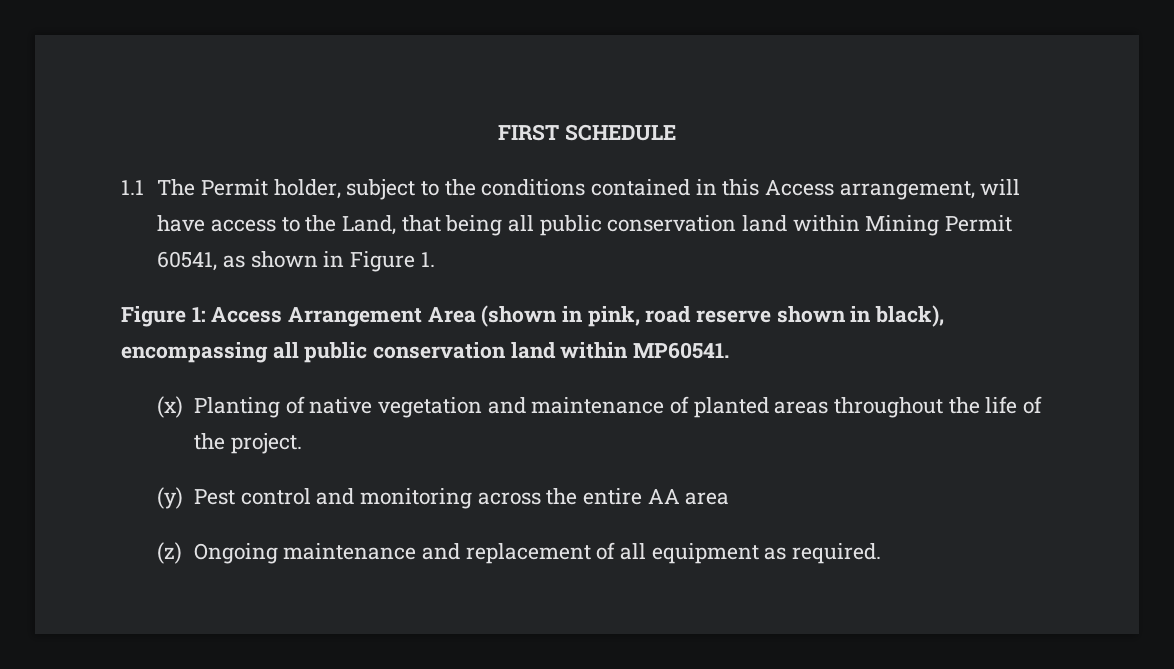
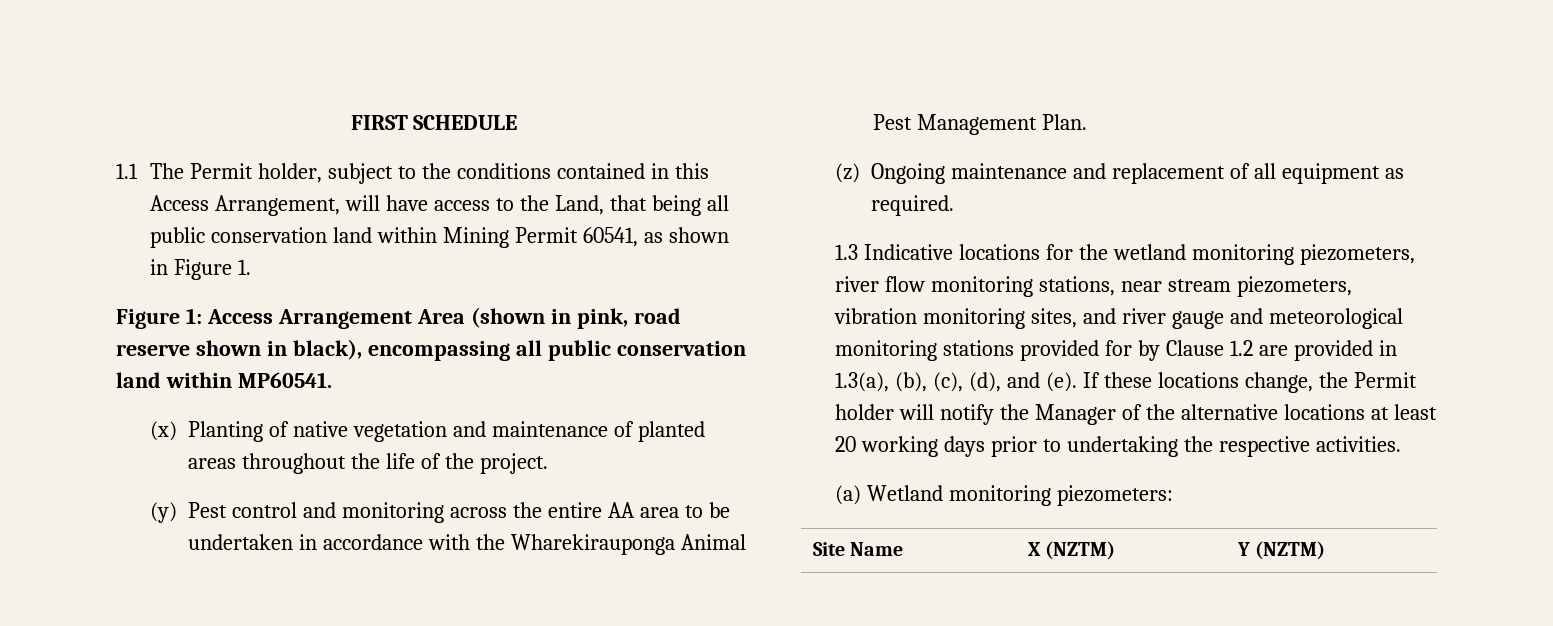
[839,181,975,200] arrangement, -> [215,195,341,216] Arrangement,
(730, 498) none -> [684,502,730,518] [188,534,747,555] [873,114,1088,135] to be undertaken in accordance with the Wharekirauponga Animal Pest Management Plan.
(882, 553) none -> [835,244,1416,265] [835,276,1353,297] [834,308,1404,329] [835,340,1397,361] [835,372,1417,393] [835,404,1437,425] [835,436,1401,457] [835,485,1174,506] [812,542,904,556] [1027,541,1116,560] [1236,541,1326,560] // 1.3 Indicative locations for the wetland monitoring piezometers, river flow monitoring stations, near stream piezometers, vibration monitoring sites, and river gauge and meteorological monitoring stations provided for by Clause 1.2 are provided in 1.3(a), (b), (c), (d), and (e). If these locations change, the Permit holder will notify the Manager of the alternative locations at least 20 working days prior to undertaking the respective activities. // (a) Wetland monitoring piezometers: // Site Name | X (NZTM) | Y (NZTM)

